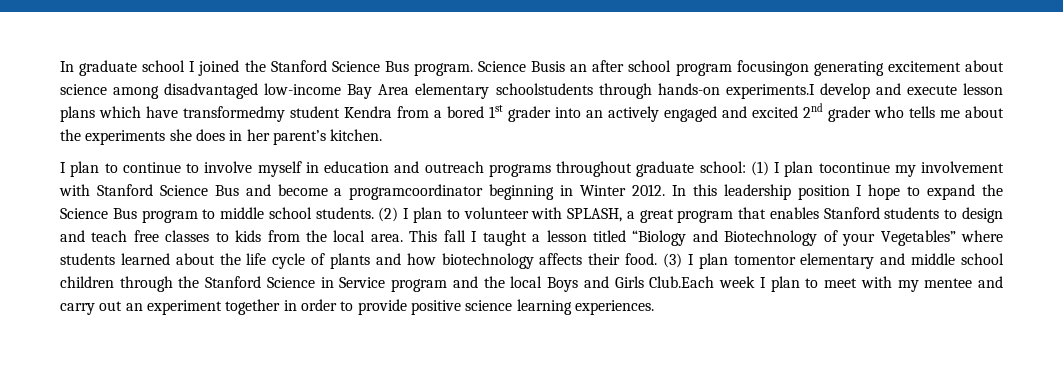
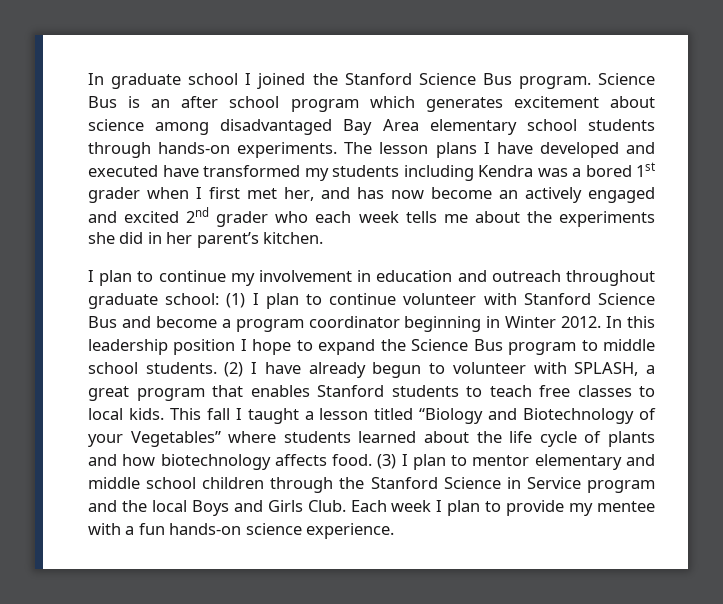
[531,61,566,72] Busis -> [88,96,141,108] Bus is
[736,60,884,76] focusingon generating -> [369,96,503,112] which generates
[264,83,342,95] low-income -> (333, 127) none
[495,83,1003,99] [60,105,581,122] schoolstudents through hands-on experiments.I develop and execute lesson plans which have transformedmy student Kendra from a bored 1st grader into -> [526,119,656,131] [88,142,655,158] [88,162,655,181] [88,187,492,203] school students through hands-on experiments. The lesson plans I have developed and executed have transformed my students including Kendra was a bored 1st grader when I first met her, and has now become
(904, 112) none -> [315,211,399,223] each week
[195,129,225,141] does -> [119,232,144,244] did
[186,161,302,177] to involve myself -> [230,270,353,286] my involvement
[488,164,551,177] programs -> (561, 276) none
[818,161,1004,177] tocontinue my involvement -> [306,293,477,305] to continue volunteer
[349,184,484,200] programcoordinator -> [235,316,400,332] program coordinator
[412,207,442,223] plan -> [264,362,422,378] have already begun
[961,207,1003,223] [60,230,85,242] design and -> (482, 391) none
[235,230,403,242] kids from the local area. -> [88,408,164,420] local kids.
[588,253,621,265] their -> (327, 460) none
[733,255,796,265] tomentor -> [451,455,530,466] to mentor
[649,276,715,288] Club.Each -> [307,500,387,512] Club. Each
[824,276,1004,292] [60,299,654,315] meet with my mentee and carry out an experiment together in order to provide positive science learning experiences. -> [506,500,656,516] [88,523,395,539] provide my mentee with a fun hands-on science experience.

